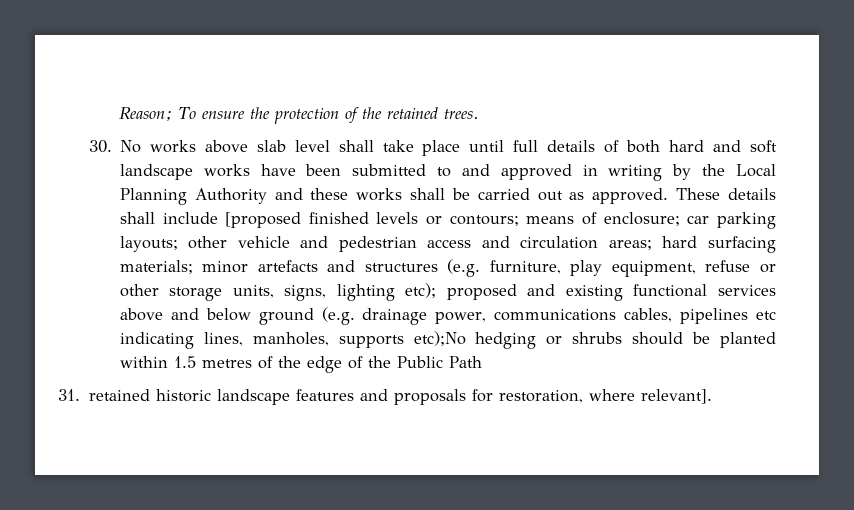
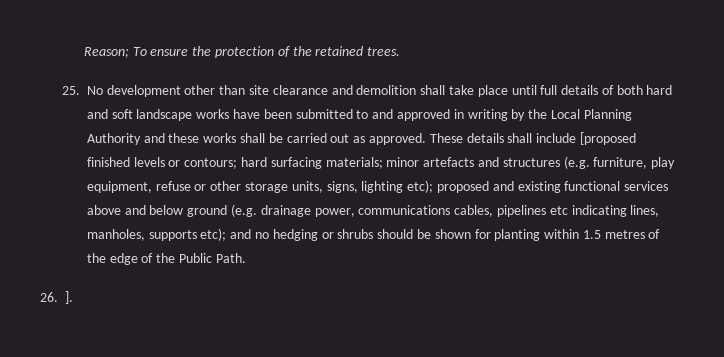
[88,140,330,153] 30. No works above slab level -> [61,85,417,97] 25. No development other than site clearance and demolition
[526,212,776,229] [119,236,652,252] means of enclosure; car parking layouts; other vehicle and pedestrian access and circulation areas; -> (238, 163) none
[413,331,466,346] etc);No -> [200,228,270,241] etc); and no
[720,332,777,348] planted -> [434,229,541,241] shown for planting
[448,356,482,368] [58,389,712,405] Path // 31. retained historic landscape features and proposals for restoration, where relevant]. -> [215,253,246,263] [40,291,73,304] Path. // 26. ].

